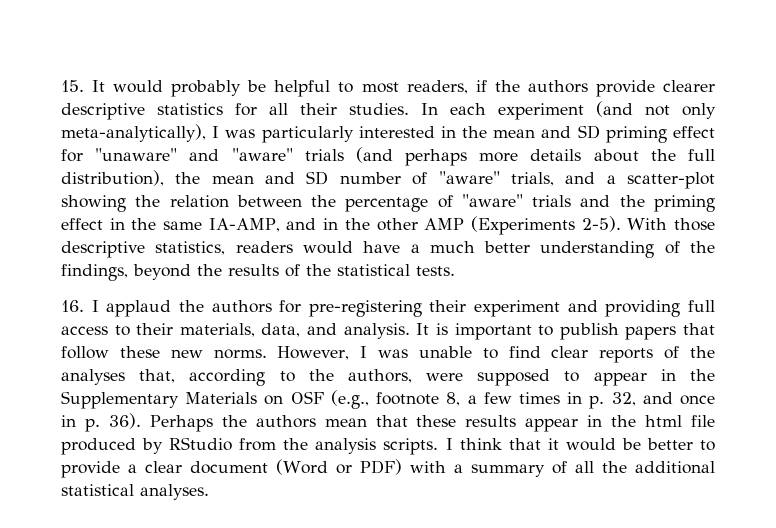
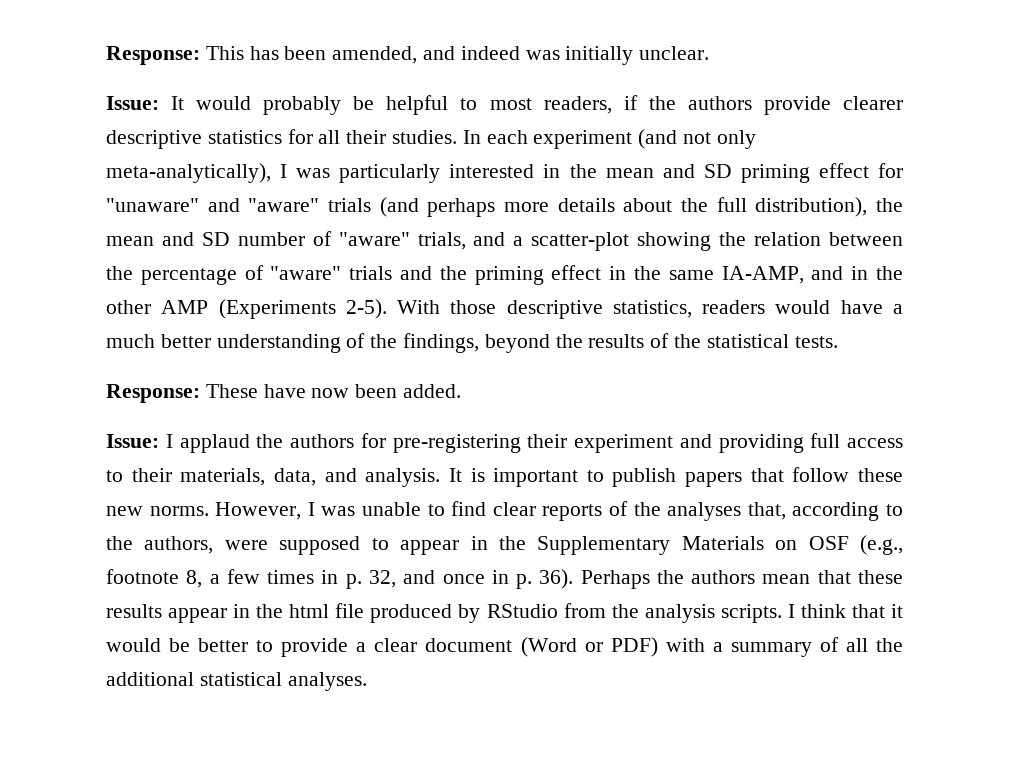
[61,80,84,92] 15. -> [106,46,710,65] [106,96,159,110] Response: This has been amended, and indeed was initially unclear. // Issue:
[61,300,84,312] 16. -> [106,384,462,403] [106,434,159,448] Response: These have now been added. // Issue:

